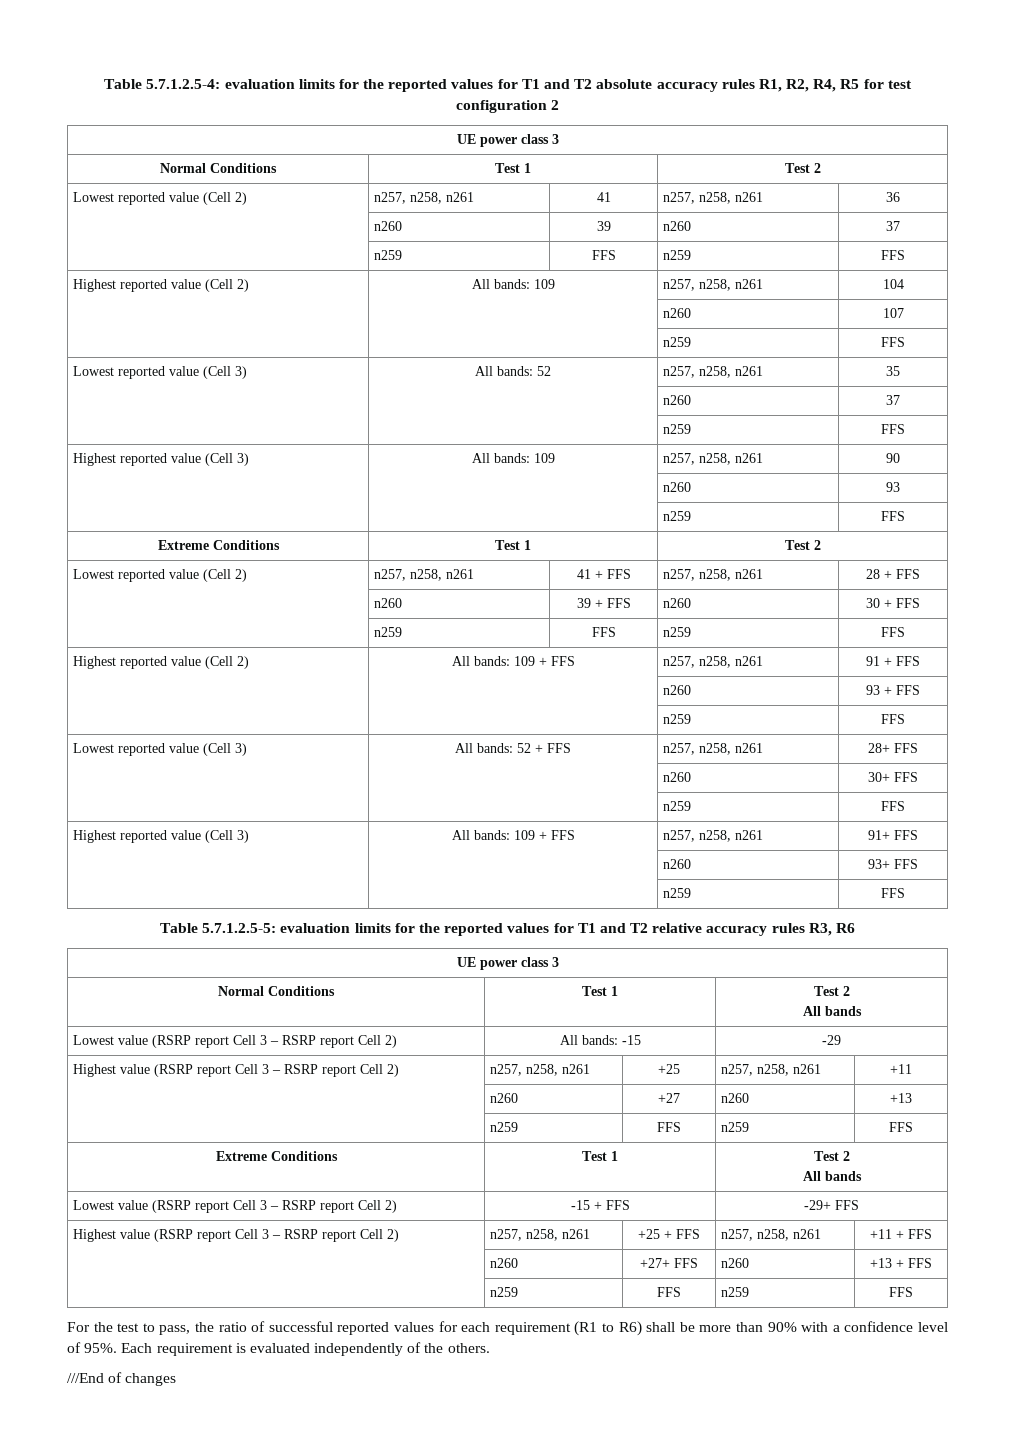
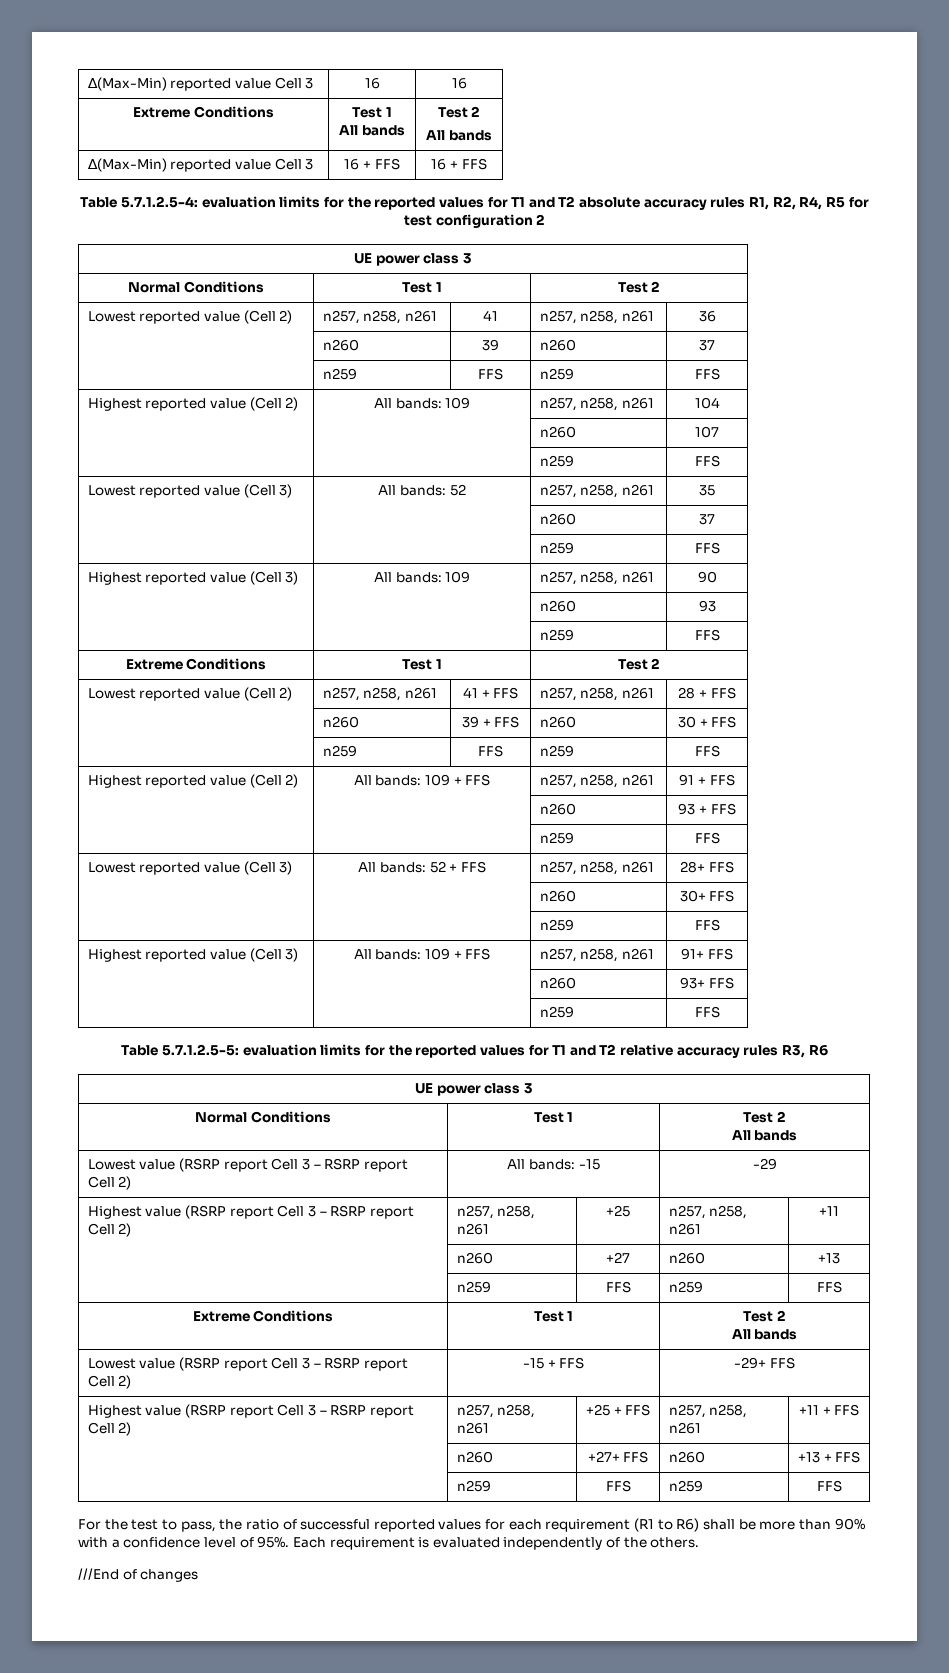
(104, 84) none -> [86,77,314,91] [364,78,380,89] [451,78,467,89] [133,106,274,118] [352,107,392,118] [339,125,405,136] [437,106,481,118] [426,130,492,141] [86,158,314,172] [344,158,400,170] [431,158,487,170] ∆(Max-Min) reported value Cell 3 | 16 | 16 // Extreme Conditions | Test 1 // All bands | Test 2 // All bands // ∆(Max-Min) reported value Cell 3 | 16 + FFS | 16 + FFS //

